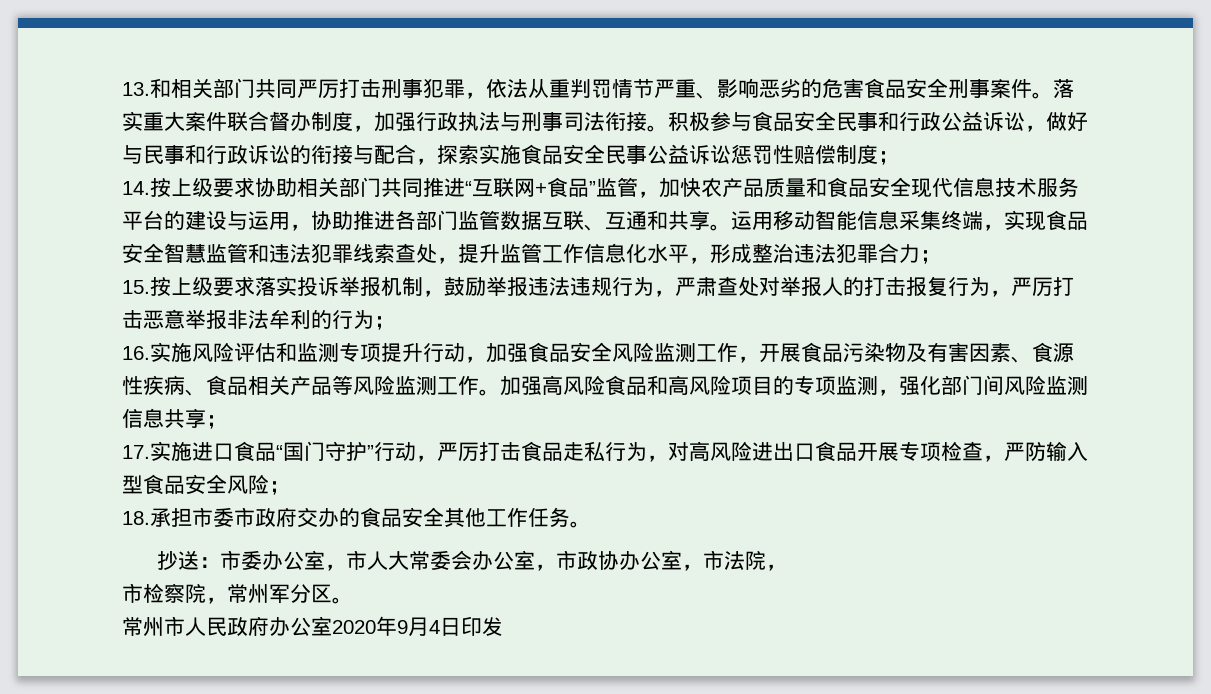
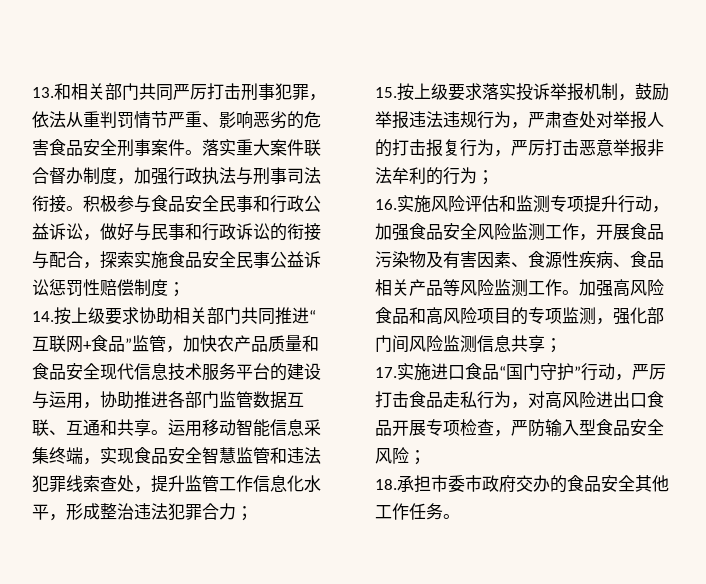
[157,550,788,571] [122,583,353,604] [122,616,503,637] // 抄送：市委办公室，市人大常委会办公室，市政协办公室，市法院， // 市检察院，常州军分区。 // 常州市人民政府办公室2020年9月4日印发 -> (460, 516) none

